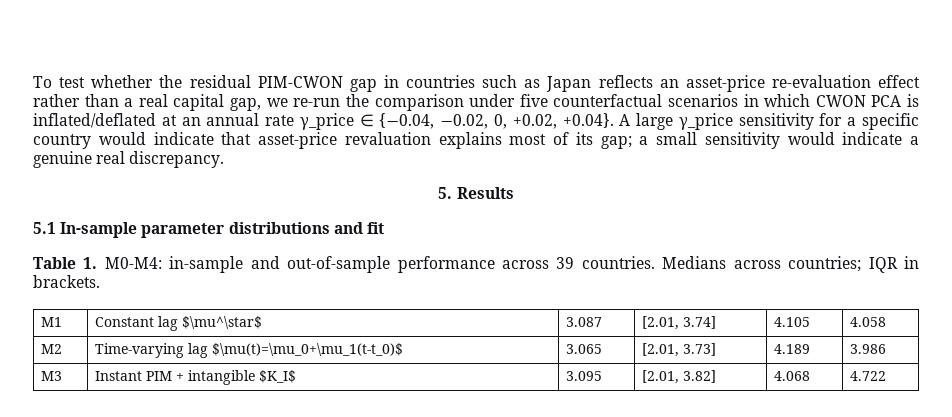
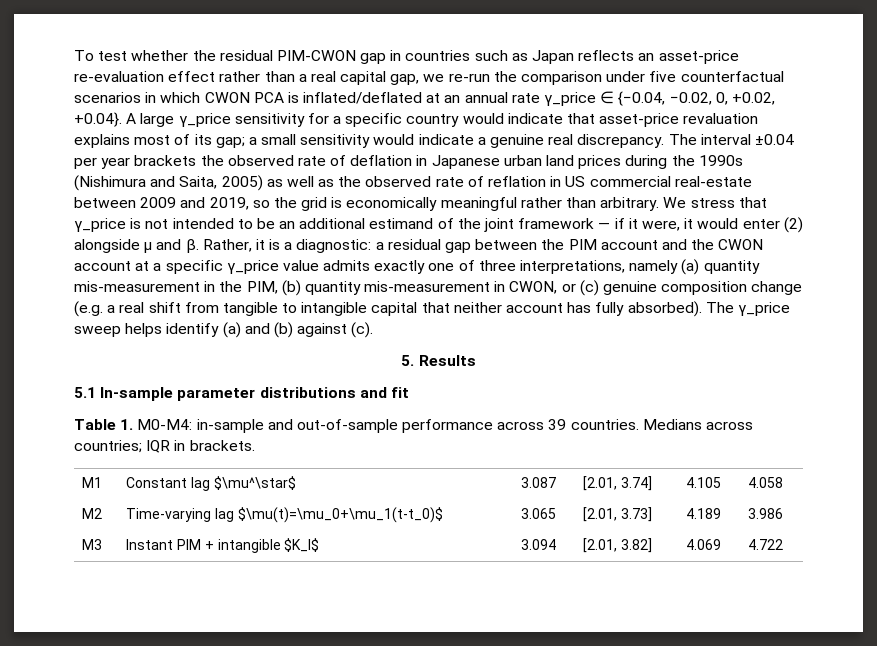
(225, 159) none -> [668,134,794,145] [74,155,743,169] [74,175,752,191] [74,197,767,211] [74,217,803,233] [74,239,764,253] [74,259,760,275] [74,280,803,296] [74,301,790,317] [74,322,374,338] The interval ±0.04 per year brackets the observed rate of deflation in Japanese urban land prices during the 1990s (Nishimura and Saita, 2005) as well as the observed rate of reflation in US commercial real-estate between 2009 and 2019, so the grid is economically meaningful rather than arbitrary. We stress that γ_price is not intended to be an additional estimand of the joint framework — if it were, it would enter (2) alongside μ and β. Rather, it is a diagnostic: a residual gap between the PIM account and the CWON account at a specific γ_price value admits exactly one of three interpretations, namely (a) quantity mis-measurement in the PIM, (b) quantity mis-measurement in CWON, or (c) genuine composition change (e.g. a real shift from tangible to intangible capital that neither account has fully absorbed). The γ_price sweep helps identify (a) and (b) against (c).
[565,371,602,381] 3.095 -> [521,539,557,550] 3.094
[773,371,810,381] 4.068 -> [686,539,722,550] 4.069

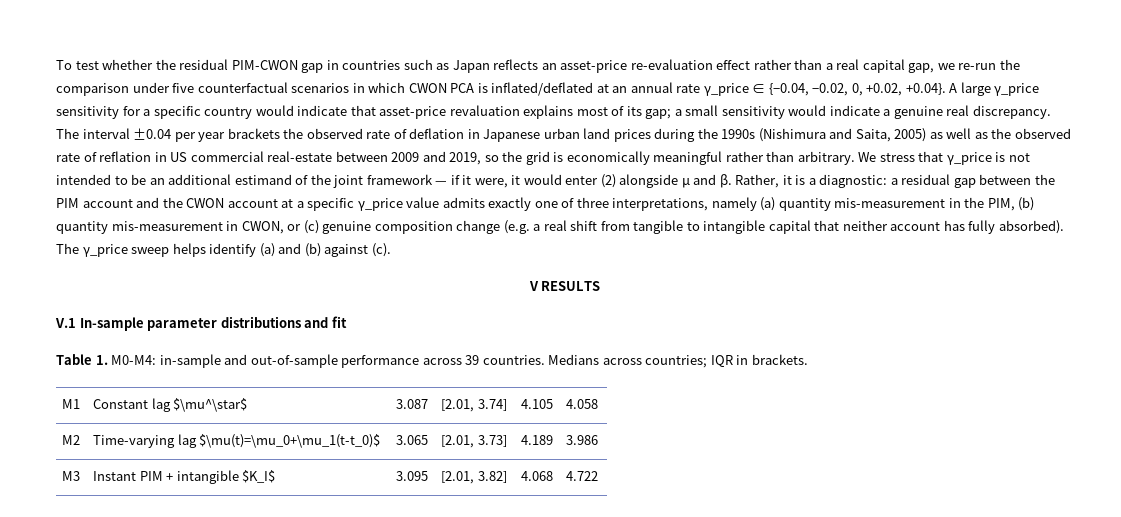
[401,355,476,366] [74,387,96,398] 5. Results // 5.1 -> [528,281,601,291] [55,318,76,328] V RESULTS // V.1
[521,539,557,550] 3.094 -> [396,471,429,481] 3.095
[686,539,722,550] 4.069 -> [521,471,554,481] 4.068

